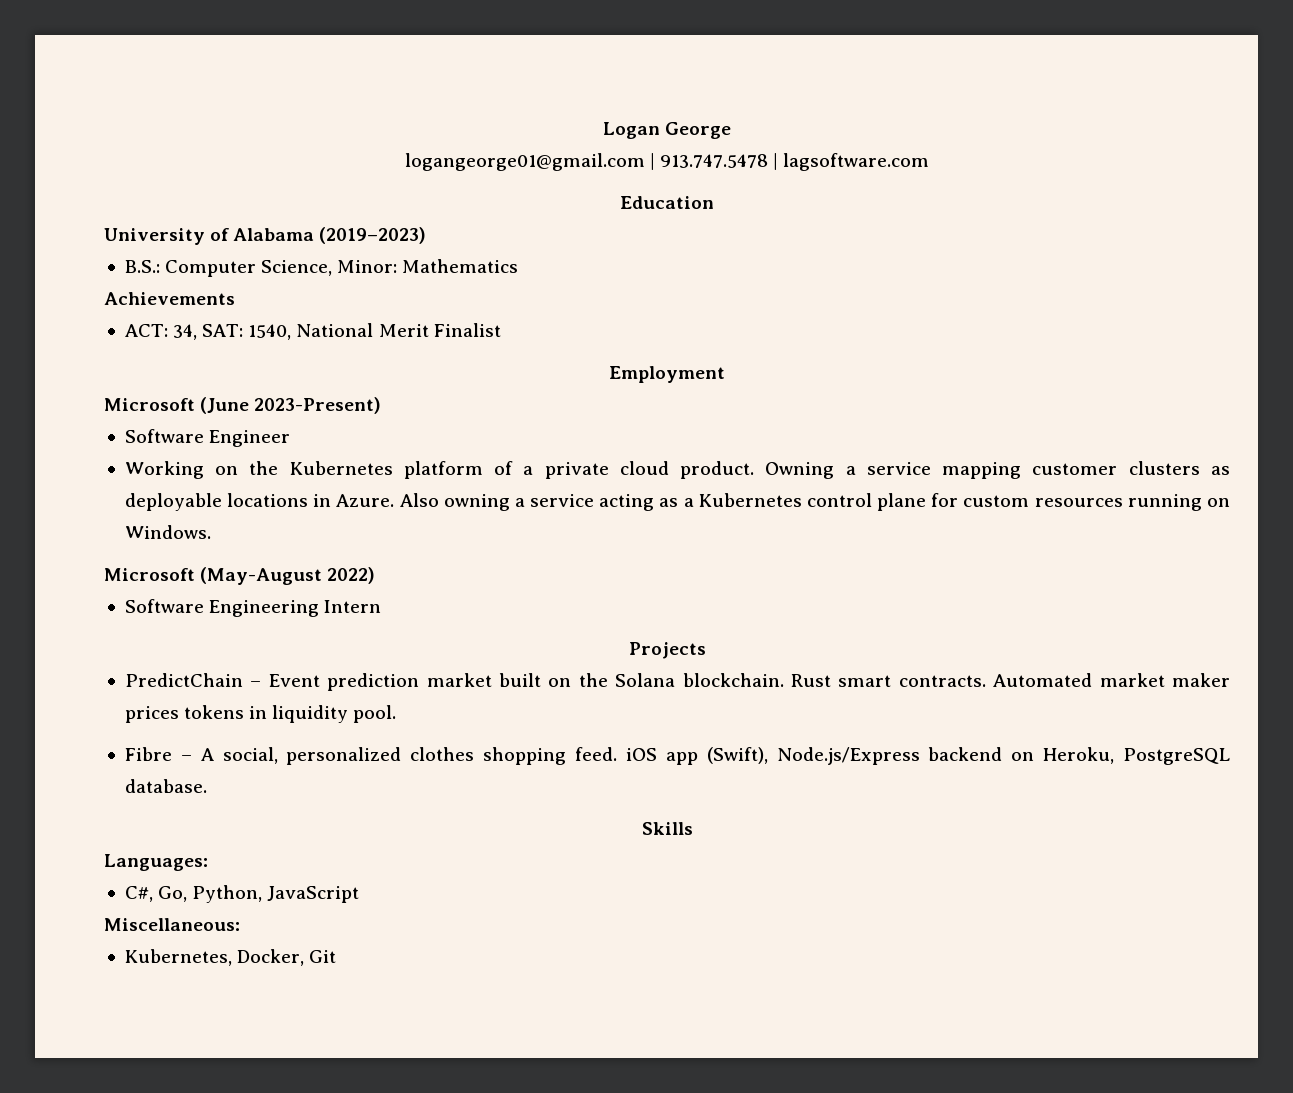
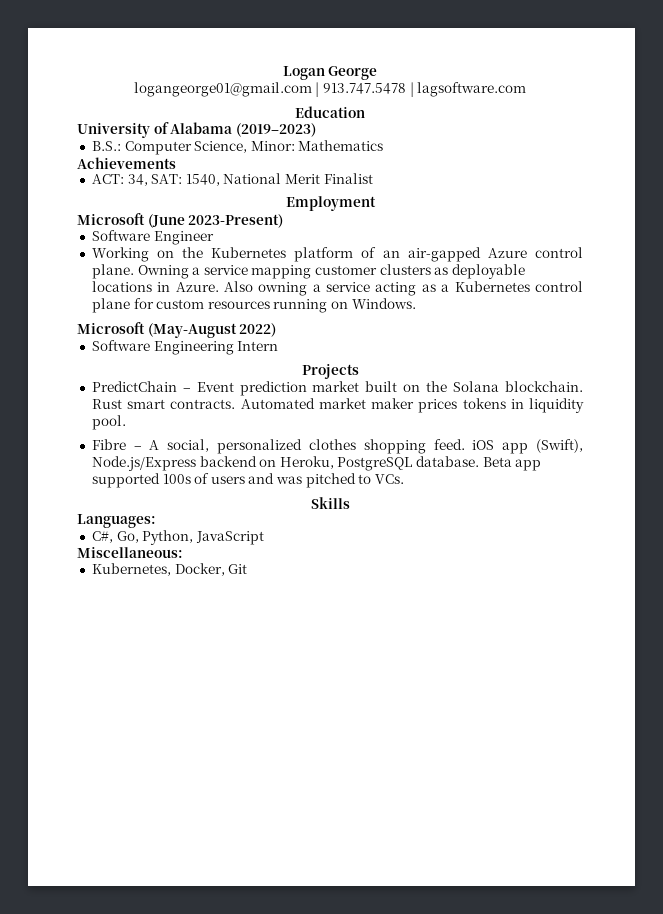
[523,461,755,479] a private cloud product. -> [382,247,583,262] [91,264,134,279] an air-gapped Azure control plane.
(207, 786) none -> [482,457,542,471] [91,473,405,488] Beta app supported 100s of users and was pitched to VCs.

